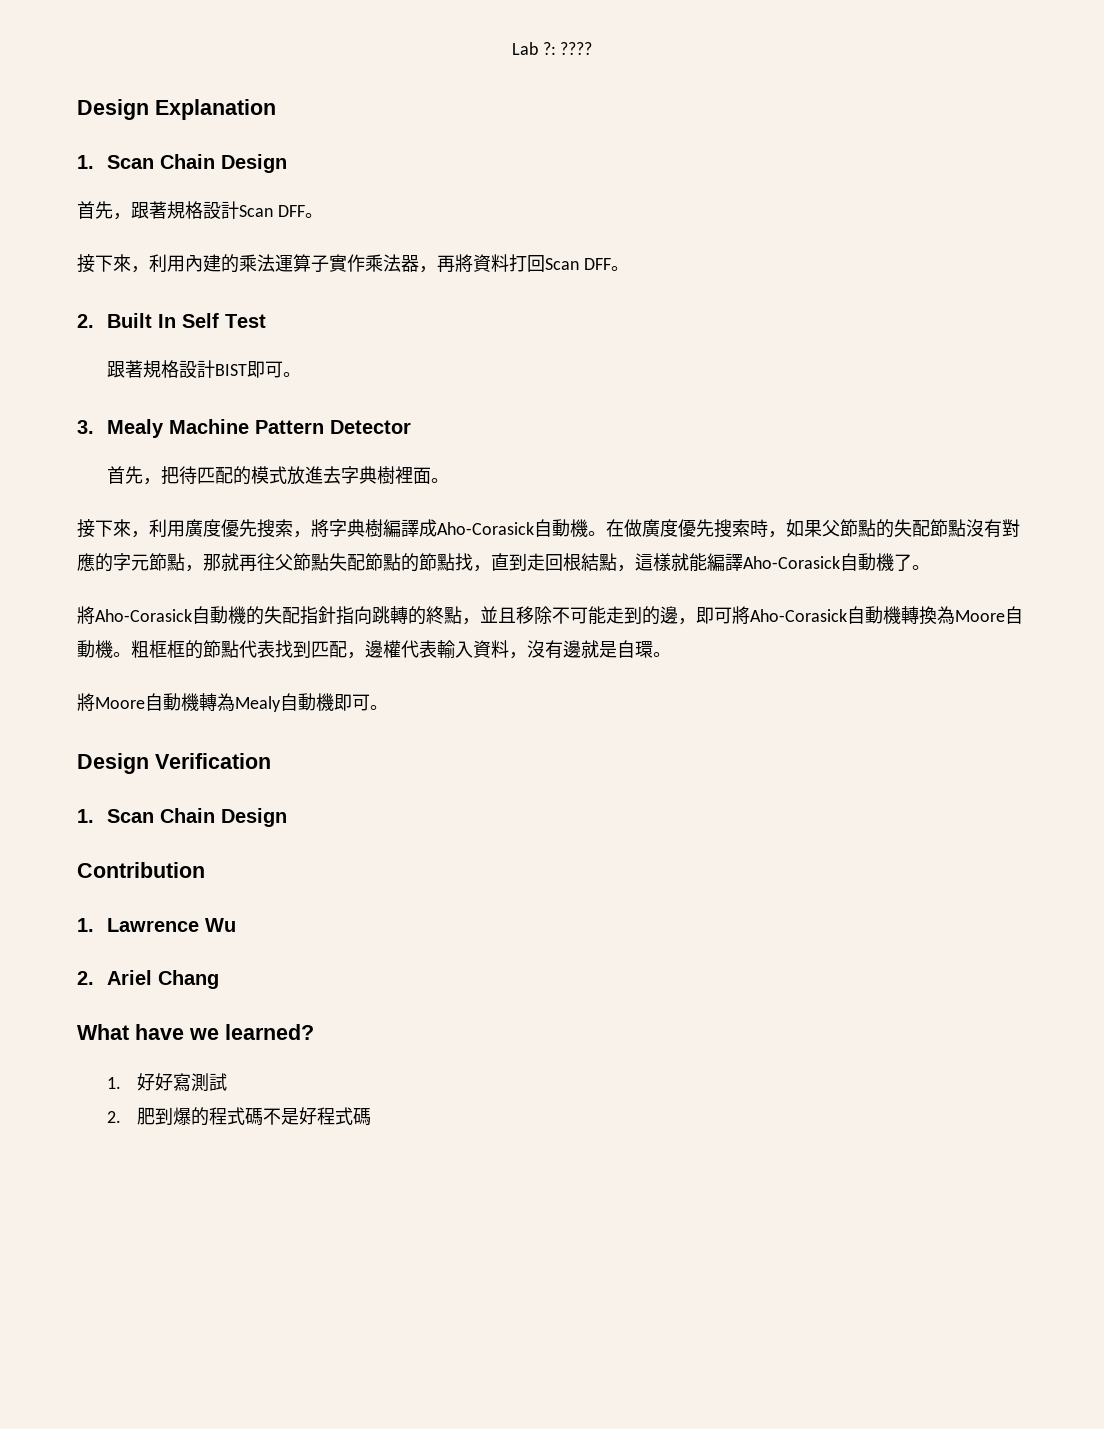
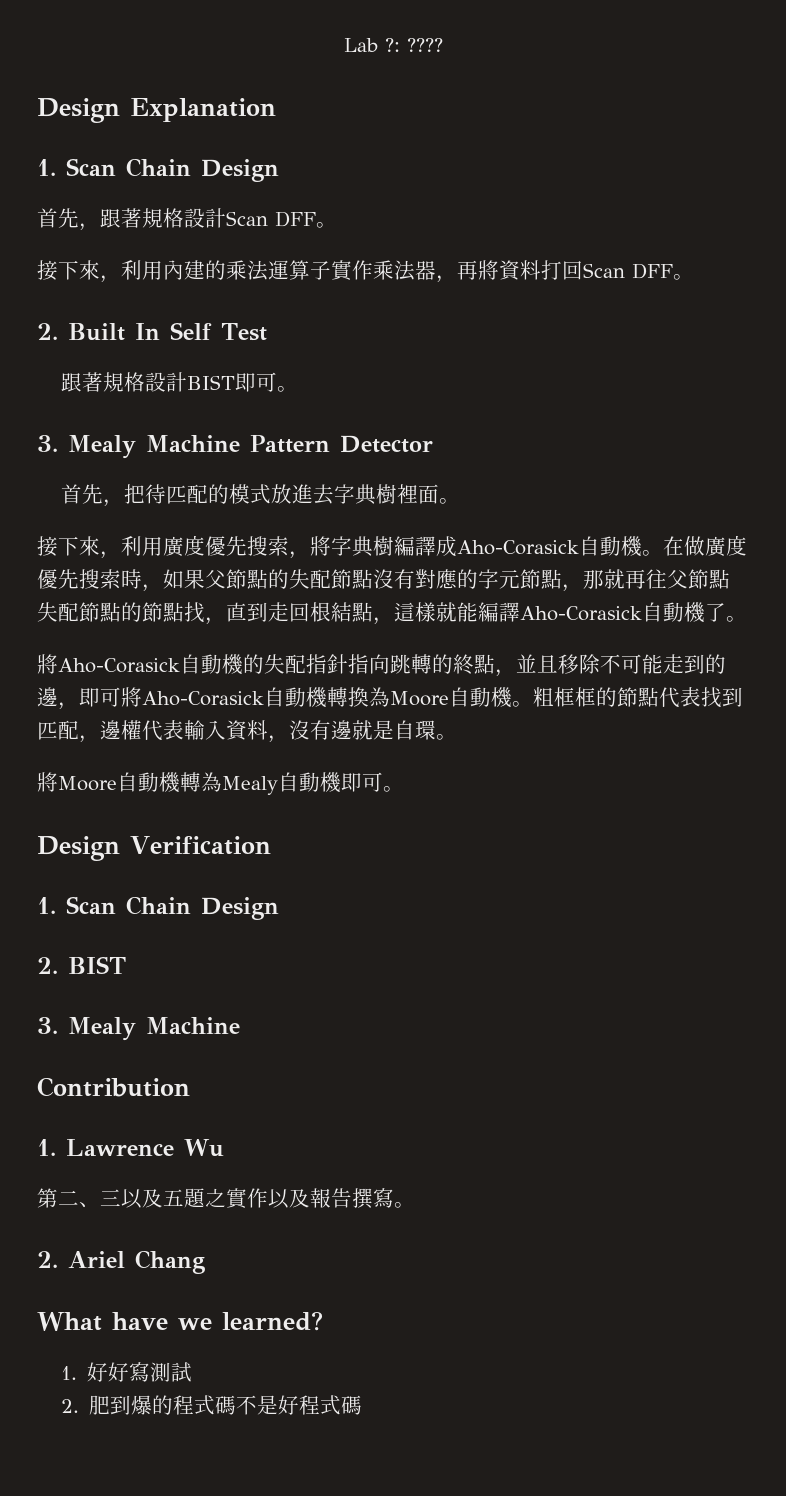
(287, 817) none -> [37,956,127,974] [37,1017,241,1041] // 2. BIST // 3. Mealy Machine
(236, 925) none -> [37,1188,415,1209] // 第二、三以及五題之實作以及報告撰寫。

